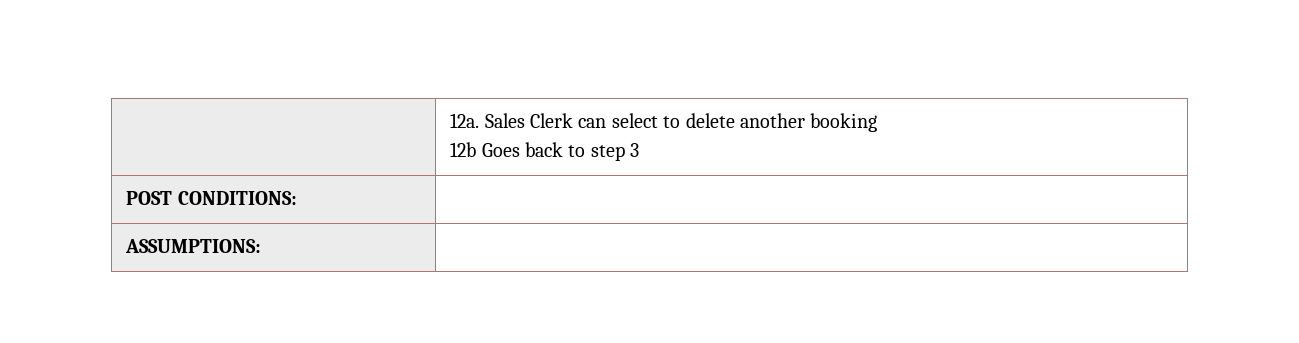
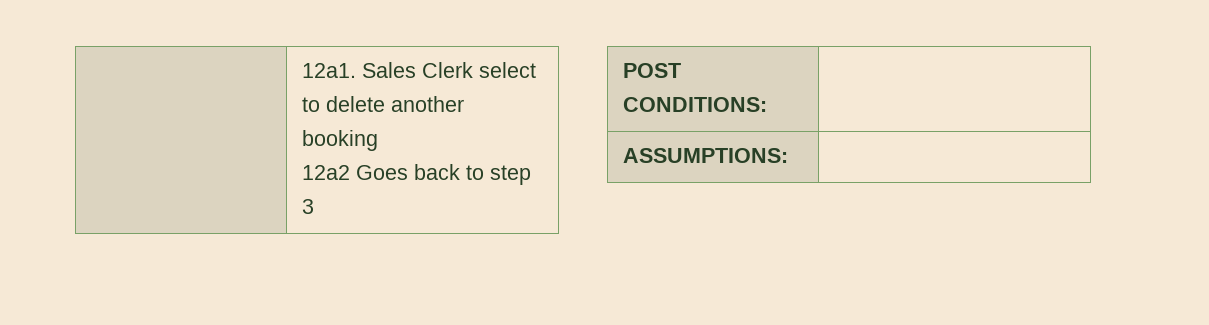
[450,113,480,128] | 12a. -> [302,63,357,78] | 12a1.
[578,118,607,128] can -> (474, 70) none
[450,142,477,157] 12b -> [302,165,351,180] 12a2

